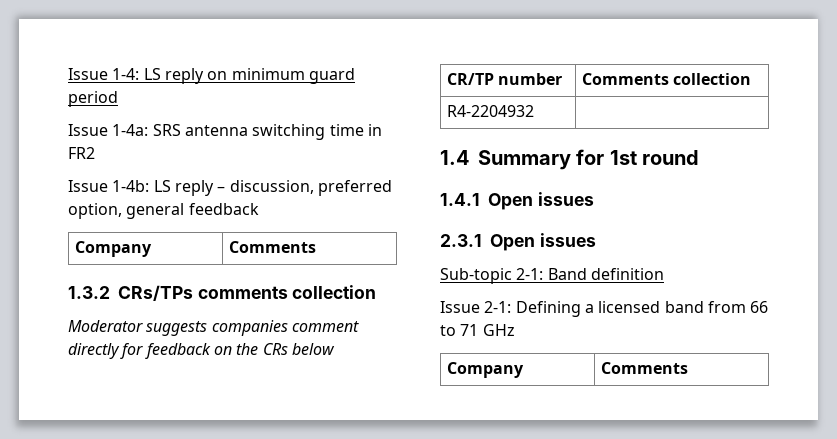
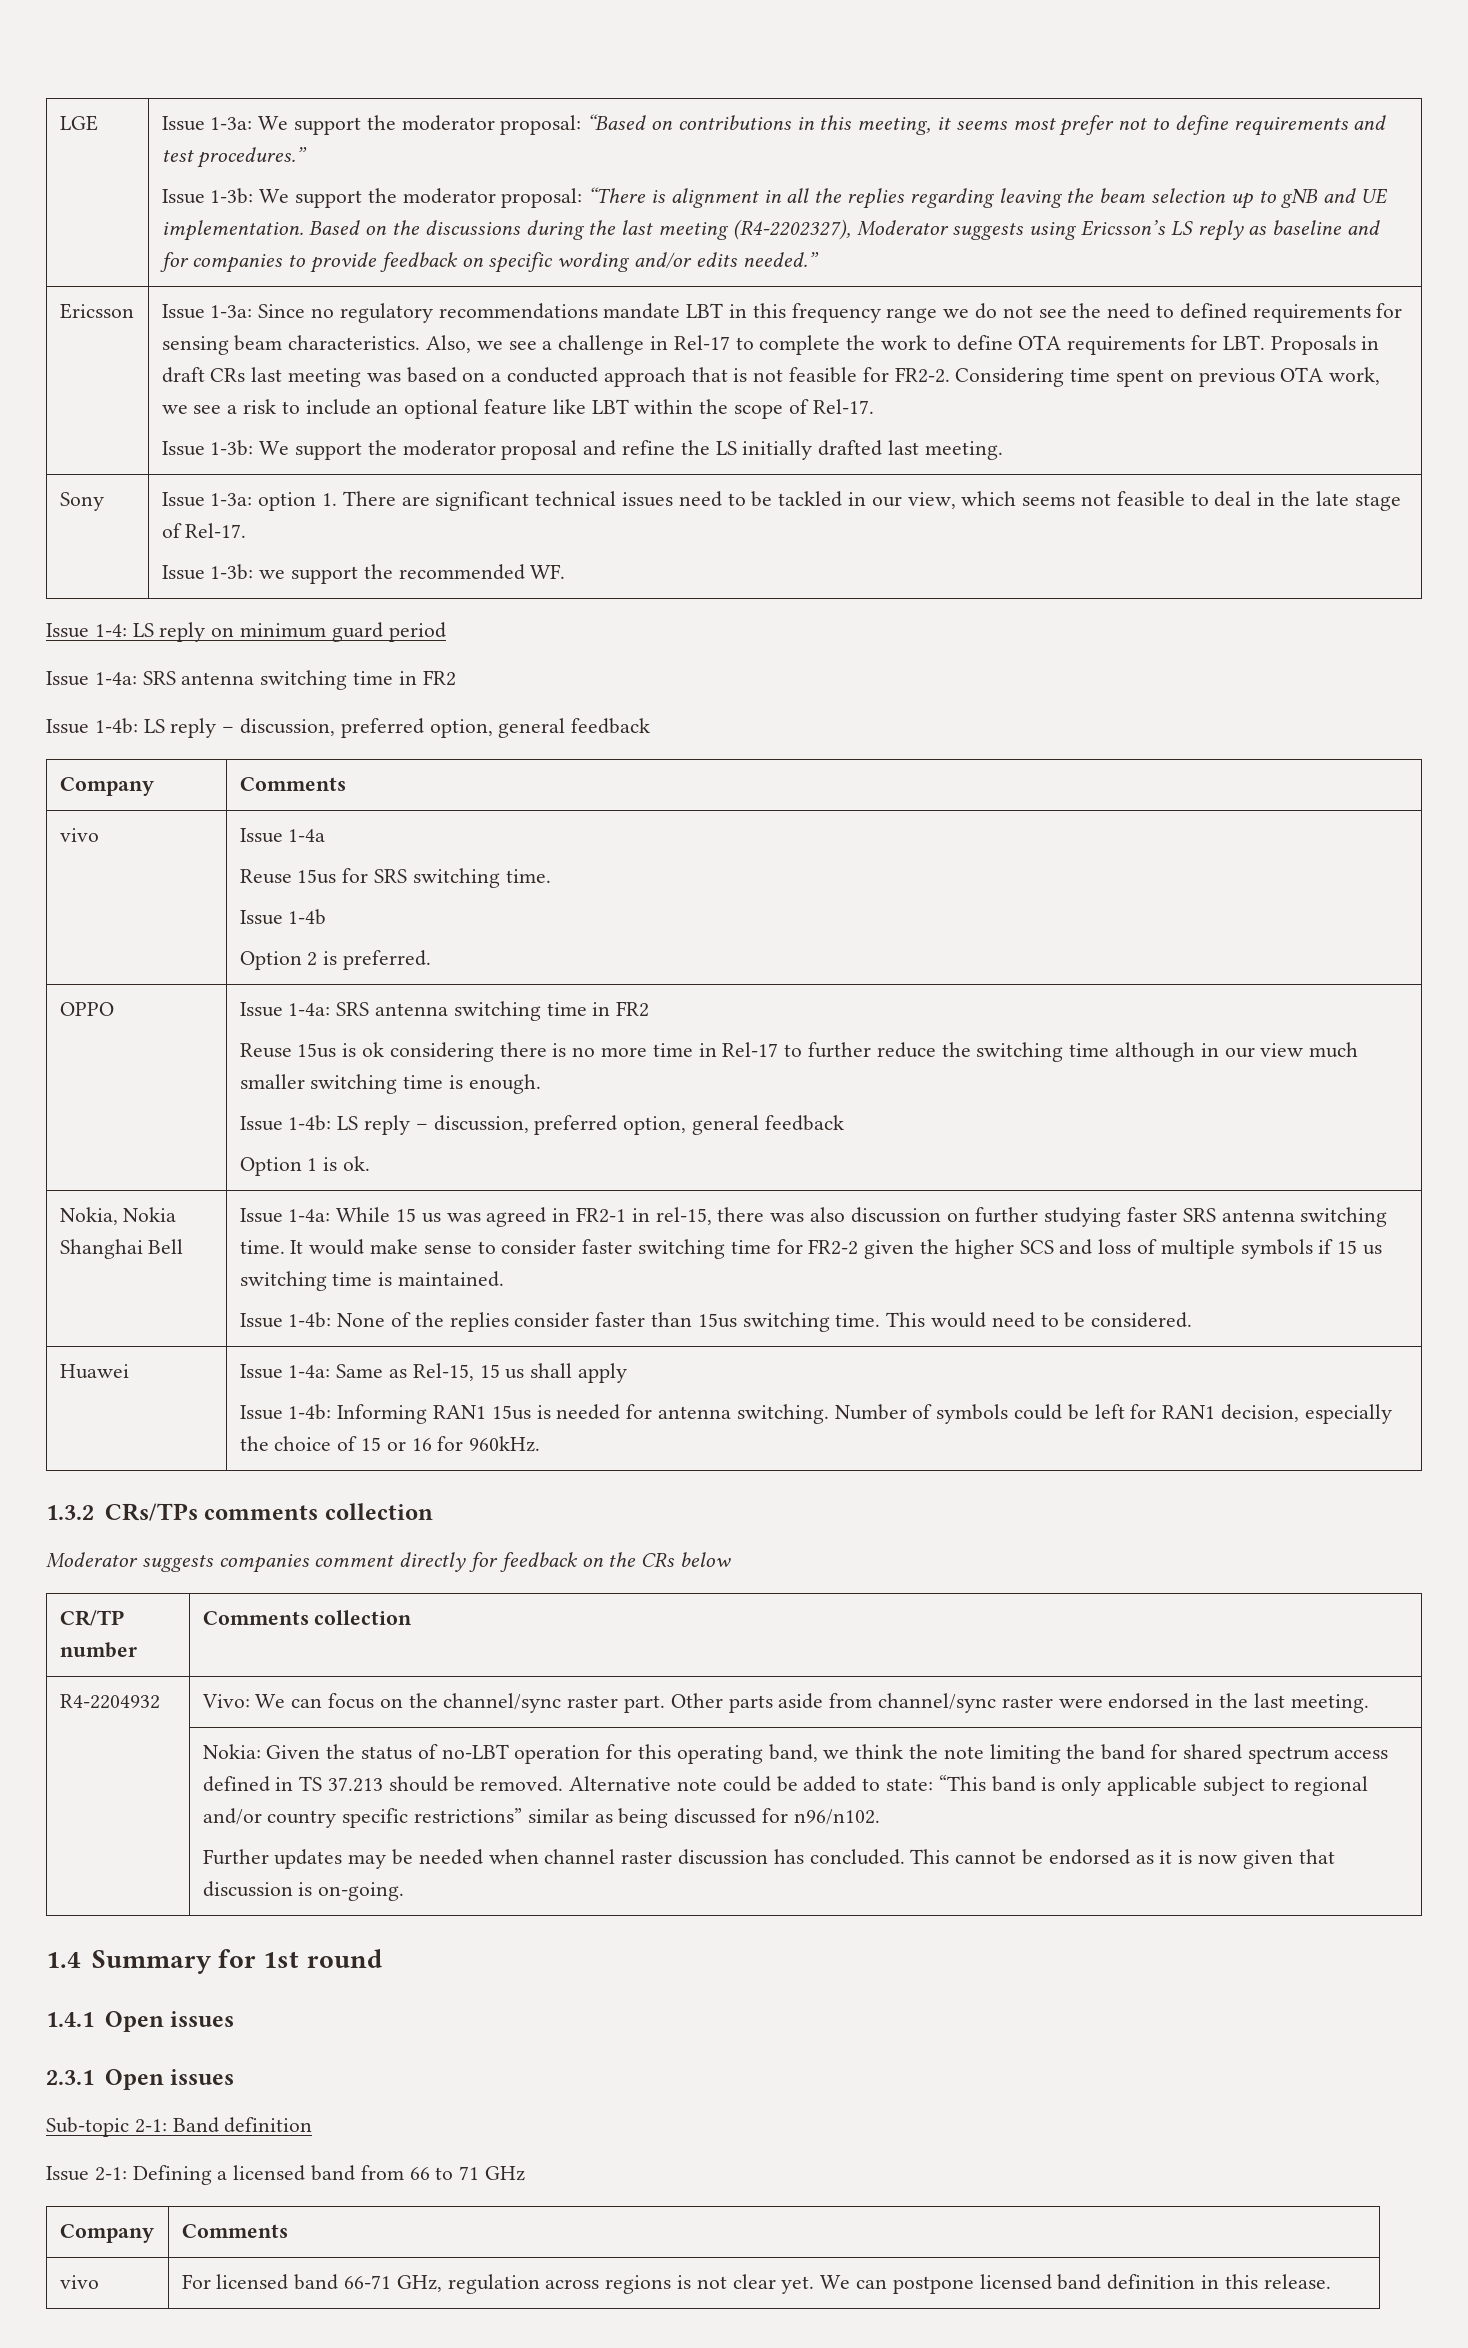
(68, 74) none -> [59,115,98,131] [161,114,1387,136] [161,147,308,168] [161,187,1388,209] [161,219,1381,241] [159,252,819,273] [59,303,134,319] [161,303,1403,323] [161,335,1380,355] [161,367,1381,387] [161,399,874,419] [161,440,1003,460] [59,492,104,511] [161,491,1401,511] [161,523,247,538] [161,564,566,584] LGE | Issue 1-3a: We support the moderator proposal: “Based on contributions in this meeting, it seems most prefer not to define requirements and test procedures.” // Issue 1-3b: We support the moderator proposal: “There is alignment in all the replies regarding leaving the beam selection up to gNB and UE implementation. Based on the discussions during the last meeting (R4-2202327), Moderator suggests using Ericsson’s LS reply as baseline and for companies to provide feedback on specific wording and/or edits needed.” // Ericsson | Issue 1-3a: Since no regulatory recommendations mandate LBT in this frequency range we do not see the need to defined requirements for sensing beam characteristics. Also, we see a challenge in Rel-17 to complete the work to define OTA requirements for LBT. Proposals in draft CRs last meeting was based on a conducted approach that is not feasible for FR2-2. Considering time spent on previous OTA work, we see a risk to include an optional feature like LBT within the scope of Rel-17. // Issue 1-3b: We support the moderator proposal and refine the LS initially drafted last meeting. // Sony | Issue 1-3a: option 1. There are significant technical issues need to be tackled in our view, which seems not feasible to deal in the late stage of Rel-17. // Issue 1-3b: we support the recommended WF. //
(316, 247) none -> [59,828,99,842] [239,828,326,843] [239,868,551,888] [239,909,327,925] [239,950,431,970] [59,1002,114,1016] [239,1001,650,1021] [239,1042,1359,1062] [239,1074,541,1094] [239,1115,844,1135] [239,1156,370,1176] [59,1207,177,1225] [59,1239,184,1259] [239,1207,1388,1227] [239,1239,1383,1259] [239,1271,504,1291] [239,1312,1193,1332] [59,1364,129,1379] [239,1363,628,1383] [239,1404,1392,1424] [239,1436,541,1452] // vivo | Issue 1-4a // Reuse 15us for SRS switching time. // Issue 1-4b // Option 2 is preferred. // OPPO | Issue 1-4a: SRS antenna switching time in FR2 // Reuse 15us is ok considering there is no more time in Rel-17 to further reduce the switching time although in our view much smaller switching time is enough. // Issue 1-4b: LS reply – discussion, preferred option, general feedback // Option 1 is ok. // Nokia, Nokia Shanghai Bell | Issue 1-4a: While 15 us was agreed in FR2-1 in rel-15, there was also discussion on further studying faster SRS antenna switching time. It would make sense to consider faster switching time for FR2-2 given the higher SCS and loss of multiple symbols if 15 us switching time is maintained. // Issue 1-4b: None of the replies consider faster than 15us switching time. This would need to be considered. // Huawei | Issue 1-4a: Same as Rel-15, 15 us shall apply // Issue 1-4b: Informing RAN1 15us is needed for antenna switching. Number of symbols could be left for RAN1 decision, especially the choice of 15 or 16 for 960kHz.
(534, 111) none -> [201,1693,1369,1713] [202,1744,1389,1764] [202,1775,1369,1796] [202,1808,880,1828] [202,1849,1335,1869] [202,1881,405,1901] Vivo: We can focus on the channel/sync raster part. Other parts aside from channel/sync raster were endorsed in the last meeting. // | Nokia: Given the status of no-LBT operation for this operating band, we think the note limiting the band for shared spectrum access defined in TS 37.213 should be removed. Alternative note could be added to state: “This band is only applicable subject to regional and/or country specific restrictions” similar as being discussed for n96/n102. // Further updates may be needed when channel raster discussion has concluded. This cannot be endorsed as it is now given that discussion is on-going.
(688, 368) none -> [59,2275,99,2289] [181,2274,1331,2294] // vivo | For licensed band 66-71 GHz, regulation across regions is not clear yet. We can postpone licensed band definition in this release.

